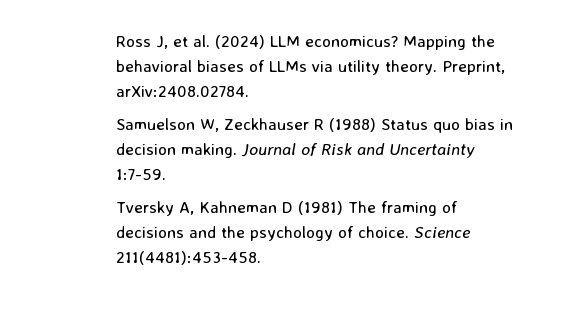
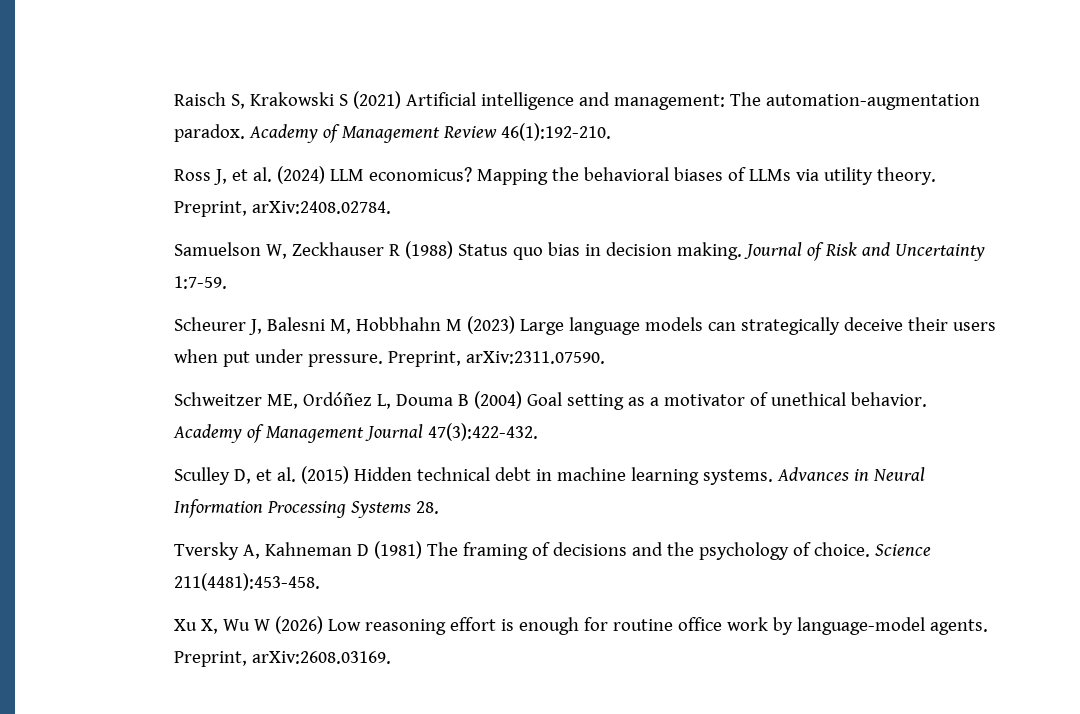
(116, 41) none -> [173,91,980,110] [173,123,611,143] Raisch S, Krakowski S (2021) Artificial intelligence and management: The automation-augmentation paradox. Academy of Management Review 46(1):192-210. //
(167, 174) none -> [173,316,996,335] [173,349,605,367] [173,391,927,410] [172,423,538,443] [173,466,925,485] [173,499,439,518] // Scheurer J, Balesni M, Hobbhahn M (2023) Large language models can strategically deceive their users when put under pressure. Preprint, arXiv:2311.07590. // Schweitzer ME, Ordóñez L, Douma B (2004) Goal setting as a motivator of unethical behavior. Academy of Management Journal 47(3):422-432. // Sculley D, et al. (2015) Hidden technical debt in machine learning systems. Advances in Neural Information Processing Systems 28.
(262, 258) none -> [173,616,988,635] [173,651,391,667] // Xu X, Wu W (2026) Low reasoning effort is enough for routine office work by language-model agents. Preprint, arXiv:2608.03169.

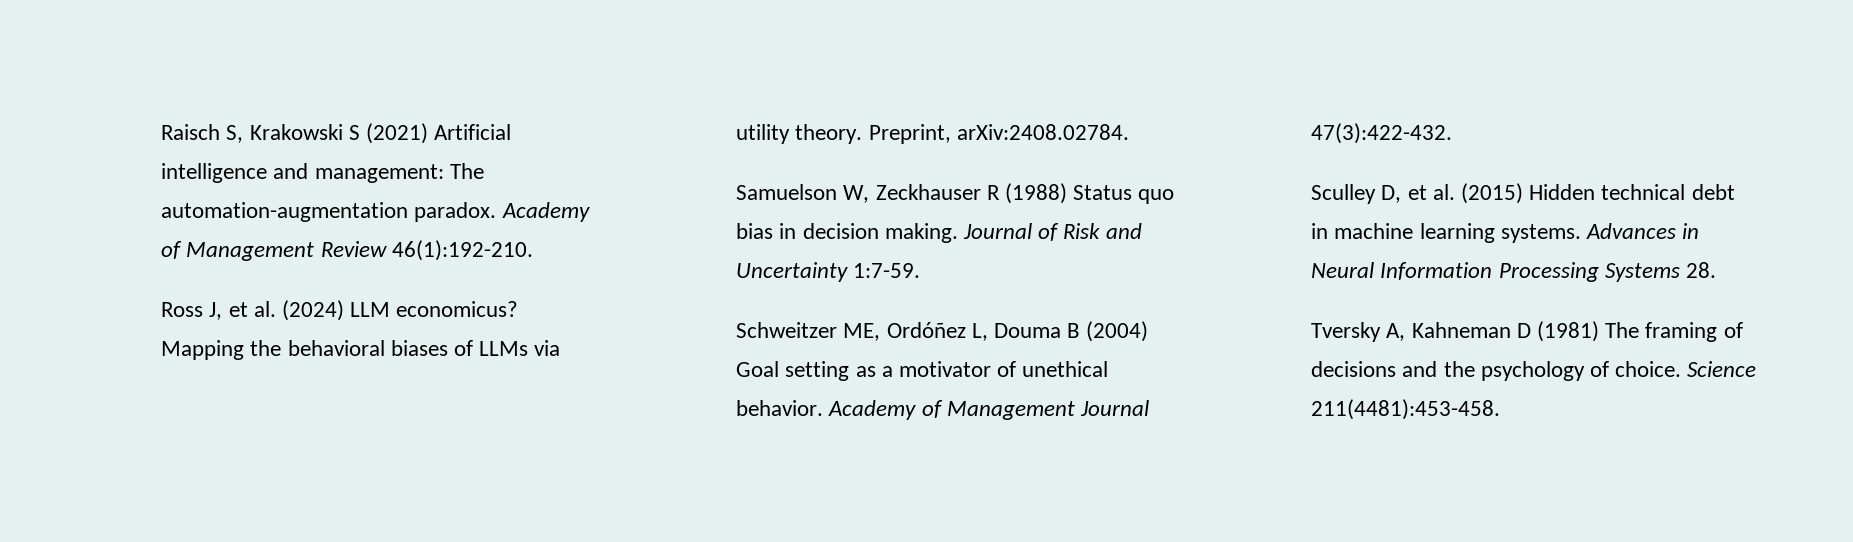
[173,316,996,335] [173,349,605,367] // Scheurer J, Balesni M, Hobbhahn M (2023) Large language models can strategically deceive their users when put under pressure. Preprint, arXiv:2311.07590. -> (921, 270) none
[173,616,988,635] [173,651,391,667] // Xu X, Wu W (2026) Low reasoning effort is enough for routine office work by language-model agents. Preprint, arXiv:2608.03169. -> (1501, 409) none

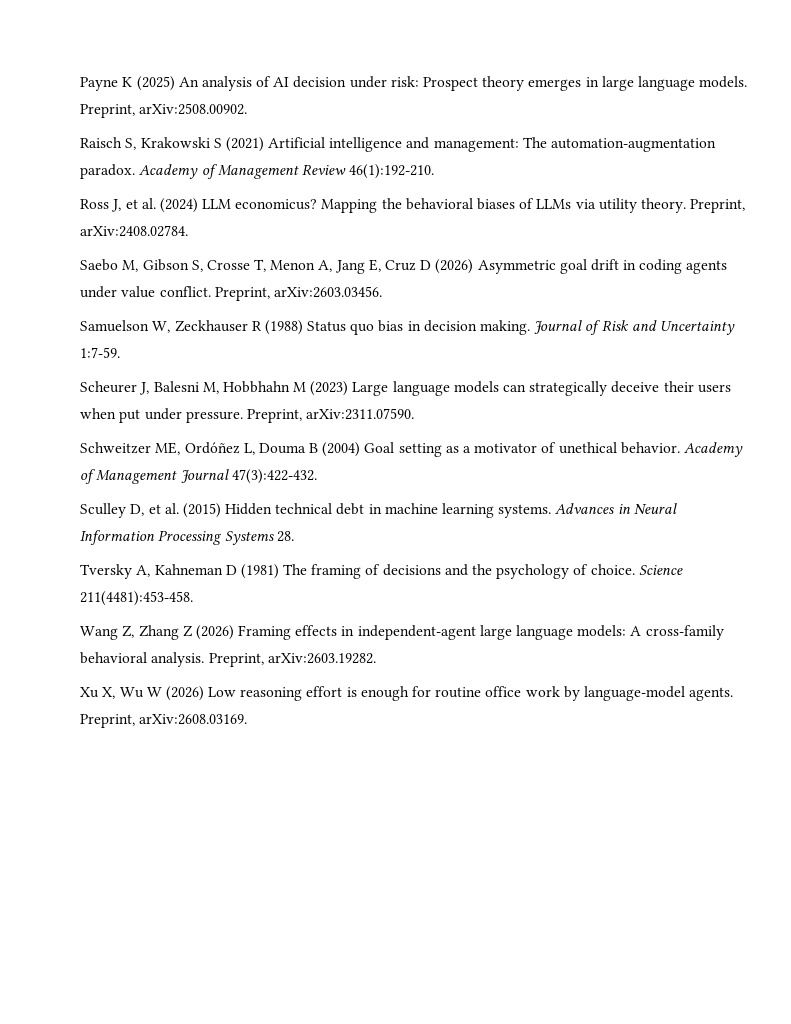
(161, 132) none -> [80,76,748,91] [80,103,248,118] Payne K (2025) An analysis of AI decision under risk: Prospect theory emerges in large language models. Preprint, arXiv:2508.00902. //
(1129, 132) none -> [80,259,728,274] [80,286,382,301] // Saebo M, Gibson S, Crosse T, Menon A, Jang E, Cruz D (2026) Asymmetric goal drift in coding agents under value conflict. Preprint, arXiv:2603.03456.
(921, 270) none -> [80,381,731,396] [80,408,415,423] // Scheurer J, Balesni M, Hobbhahn M (2023) Large language models can strategically deceive their users when put under pressure. Preprint, arXiv:2311.07590.
(1501, 409) none -> [80,625,724,640] [80,652,376,667] [80,686,734,701] [80,714,248,728] // Wang Z, Zhang Z (2026) Framing effects in independent-agent large language models: A cross-family behavioral analysis. Preprint, arXiv:2603.19282. // Xu X, Wu W (2026) Low reasoning effort is enough for routine office work by language-model agents. Preprint, arXiv:2608.03169.

